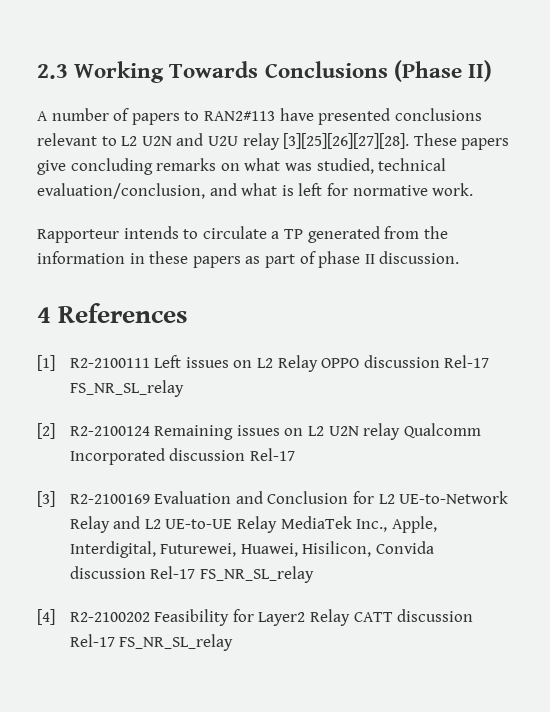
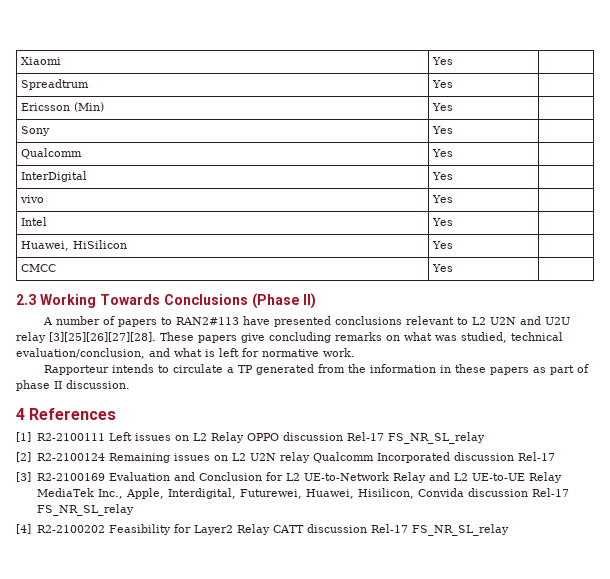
(37, 71) none -> [20,57,61,65] [431,57,453,65] [20,79,89,90] [431,80,453,88] [20,102,104,112] [431,103,453,111] [20,126,50,136] [431,126,453,134] [20,148,82,159] [431,149,453,157] [20,171,87,182] [431,172,453,180] [19,195,44,203] [431,195,453,203] [20,217,47,226] [431,218,453,226] [20,240,127,251] [431,241,453,249] [20,264,56,272] [431,264,453,272] Xiaomi | Yes | // Spreadtrum | Yes | // Ericsson (Min) | Yes | // Sony | Yes | // Qualcomm | Yes | // InterDigital | Yes | // vivo | Yes | // Intel | Yes | // Huawei, HiSilicon | Yes | // CMCC | Yes | //

